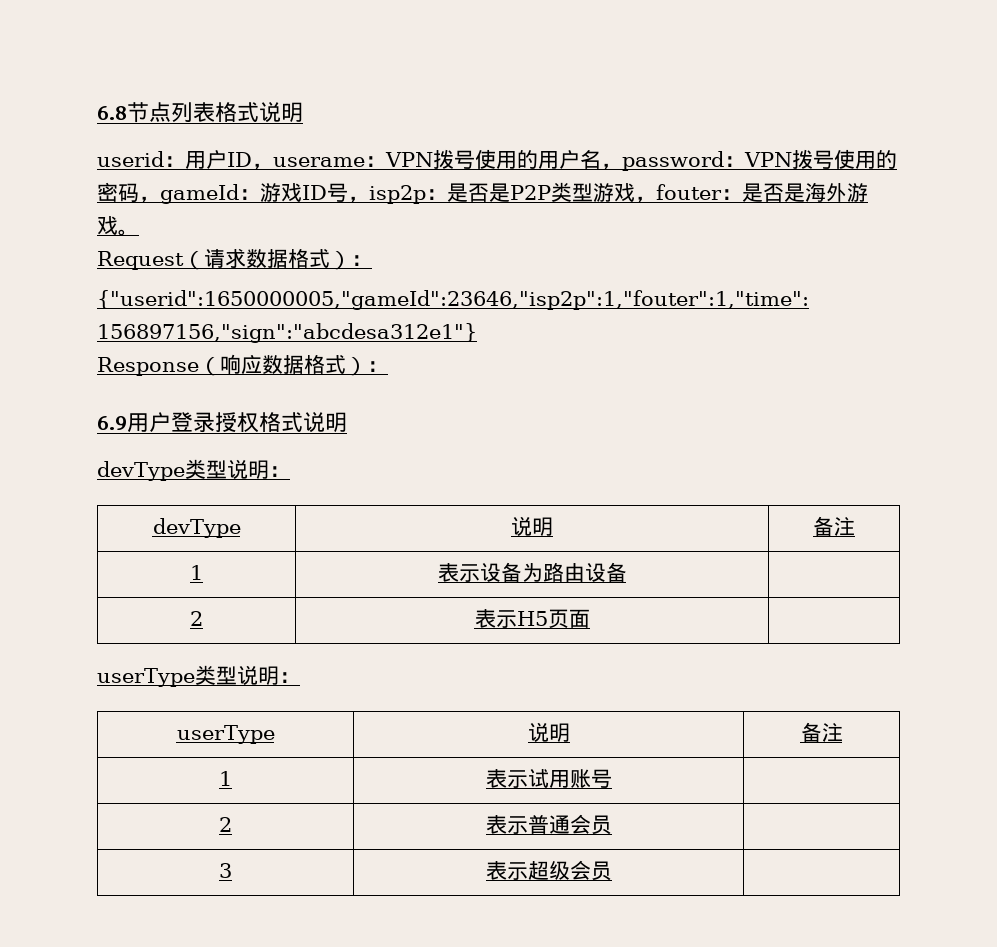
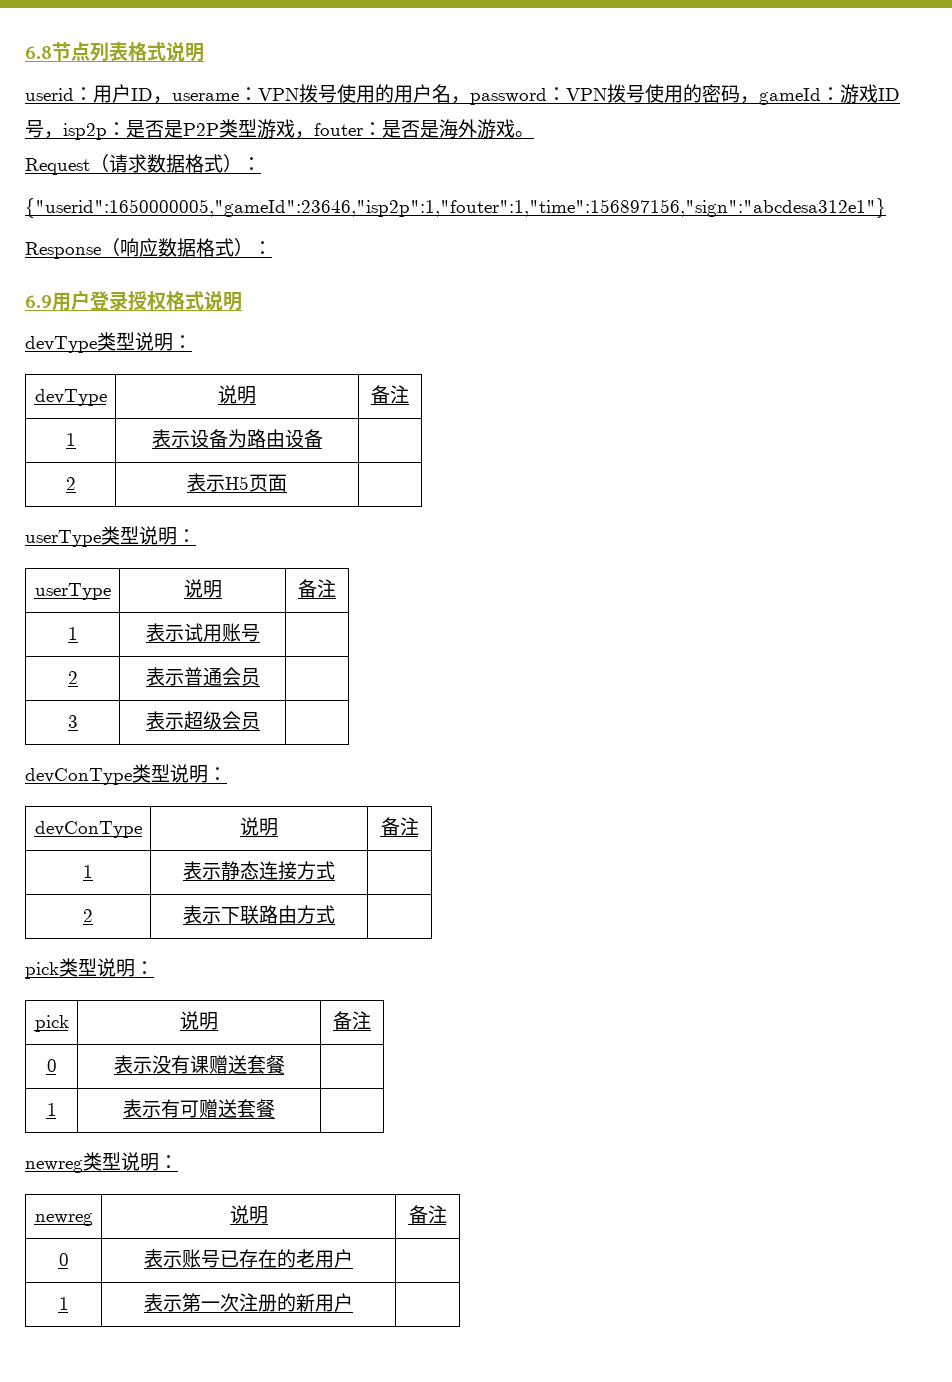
(612, 871) none -> [25,764,227,785] [34,821,142,838] [240,817,278,836] [380,817,419,836] [83,865,93,878] [183,861,335,880] [83,909,93,922] [183,905,335,924] [25,958,154,979] [34,1015,69,1032] [180,1011,219,1030] [333,1011,371,1030] [46,1059,57,1072] [113,1055,285,1074] [46,1103,57,1116] [123,1099,275,1118] [25,1152,178,1173] [34,1213,93,1226] [229,1205,268,1224] [408,1205,447,1224] [58,1253,69,1266] [144,1249,353,1268] [58,1297,69,1310] [144,1293,353,1312] // devConType类型说明： // devConType | 说明 | 备注 // 1 | 表示静态连接方式 | // 2 | 表示下联路由方式 | // pick类型说明： // pick | 说明 | 备注 // 0 | 表示没有课赠送套餐 | // 1 | 表示有可赠送套餐 | // newreg类型说明： // newreg | 说明 | 备注 // 0 | 表示账号已存在的老用户 | // 1 | 表示第一次注册的新用户 |

